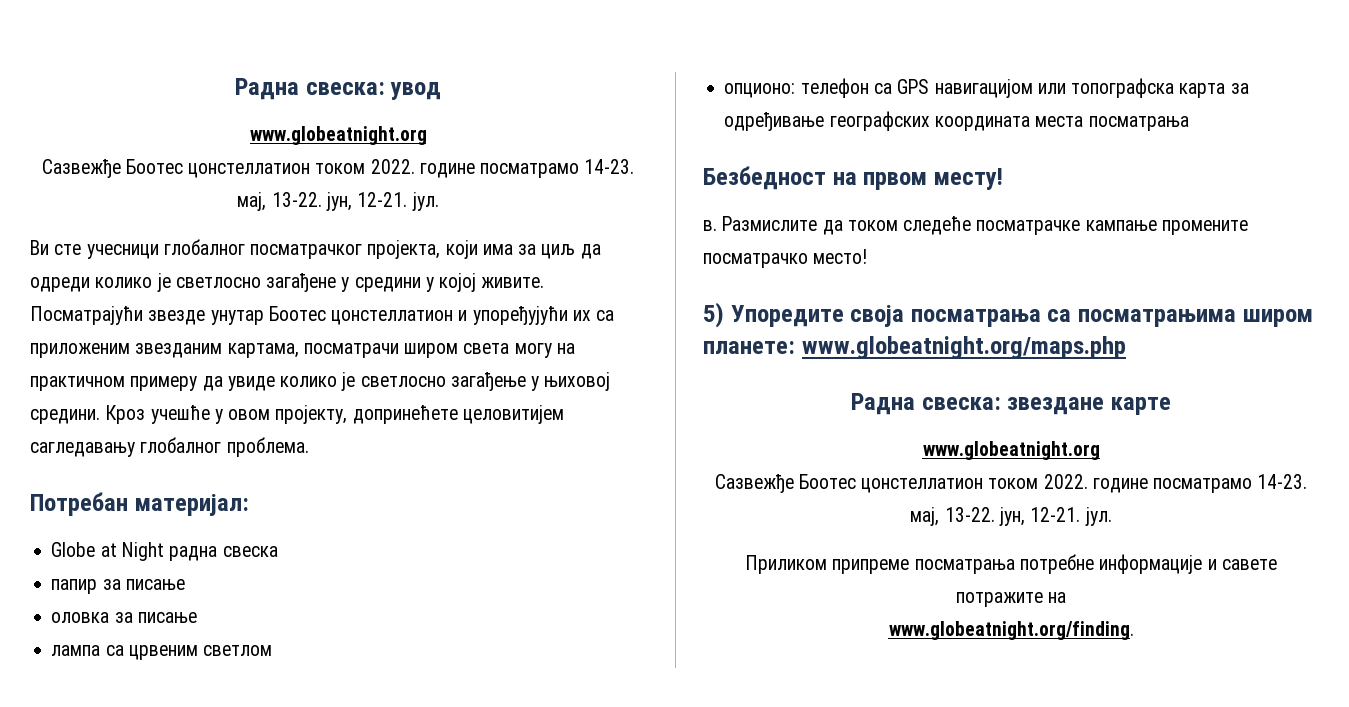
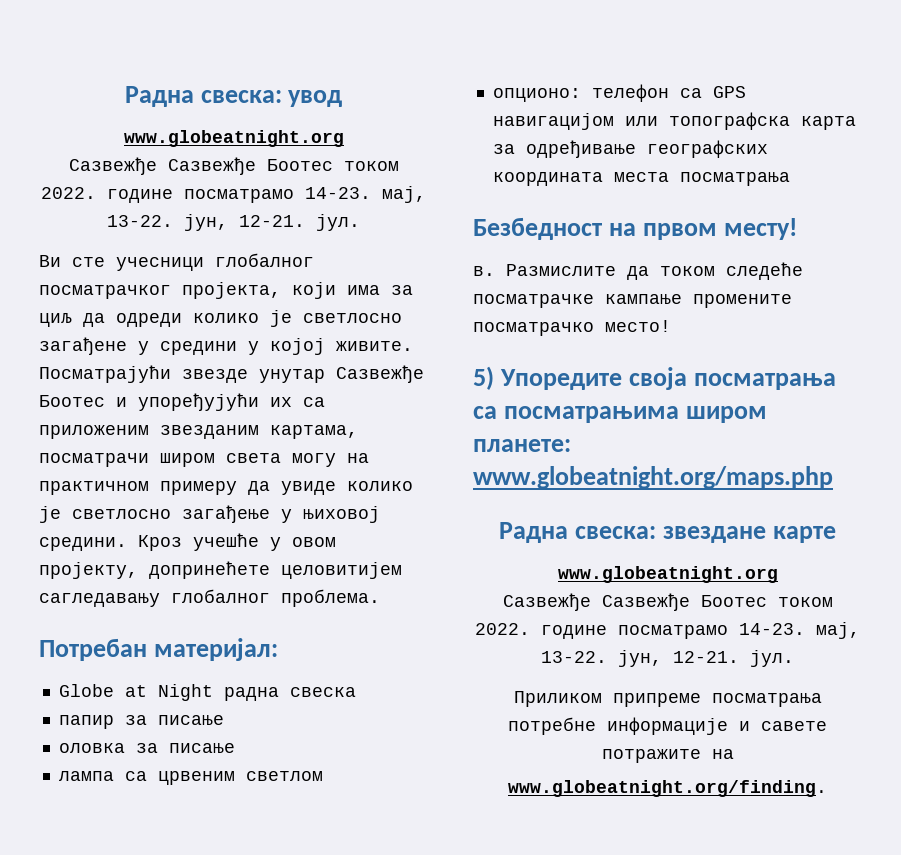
[125,159,311,178] Боотес цонстеллатион -> [167,157,333,175] Сазвежђе Боотес
[268,306,454,325] Боотес цонстеллатион -> [336,365,424,383] [39,395,105,407] Сазвежђе Боотес
[798,474,984,493] Боотес цонстеллатион -> [601,593,767,611] Сазвежђе Боотес

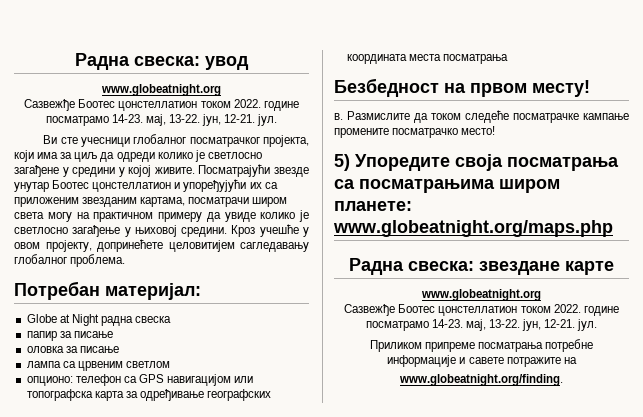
[167,157,333,175] Сазвежђе Боотес -> [78,99,198,111] Боотес цонстеллатион
[336,365,424,383] [39,395,105,407] Сазвежђе Боотес -> [52,180,172,192] Боотес цонстеллатион
[601,593,767,611] Сазвежђе Боотес -> [398,304,518,316] Боотес цонстеллатион

